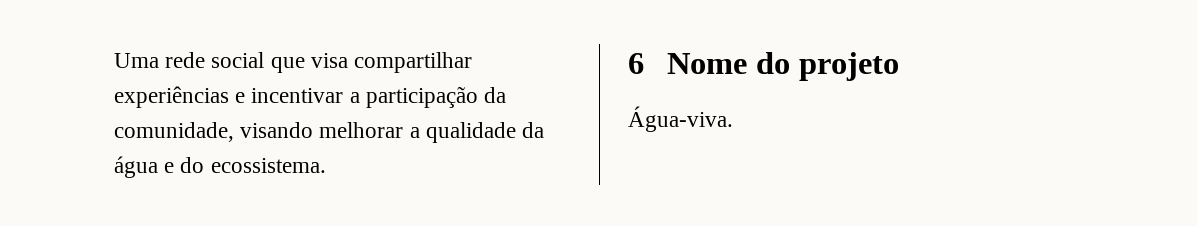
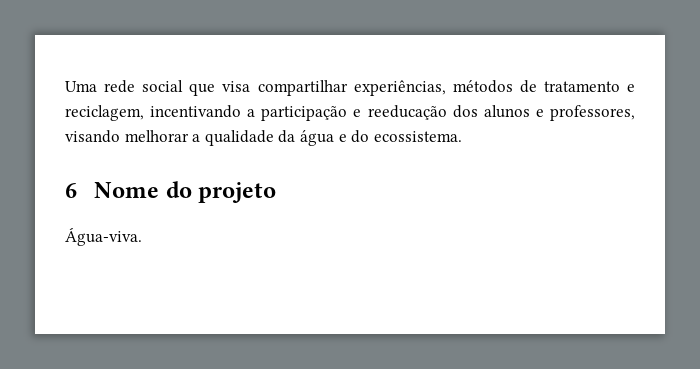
[114,86,507,108] [114,122,234,142] experiências e incentivar a participação da comunidade, -> [353,80,636,96] [65,105,635,121] experiências, métodos de tratamento e reciclagem, incentivando a participação e reeducação dos alunos e professores,

